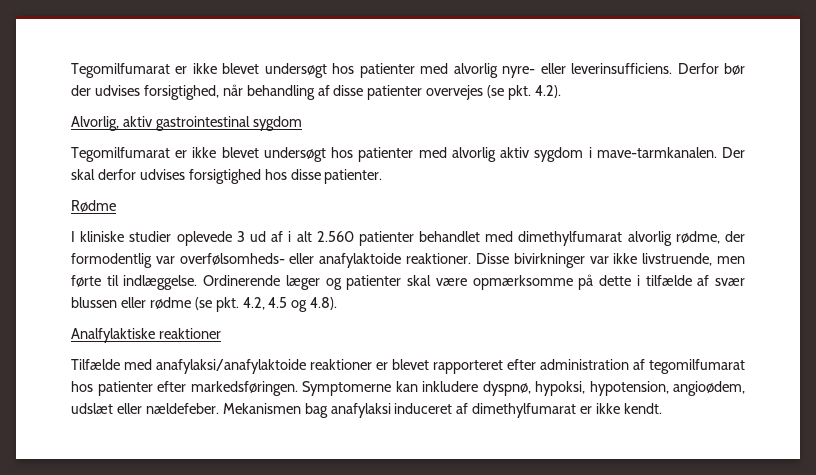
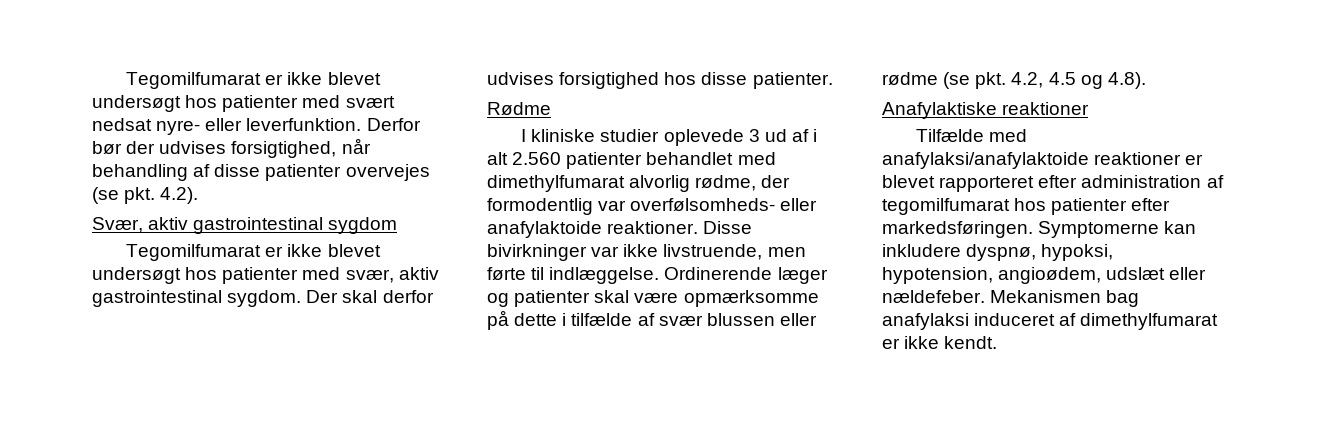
[71,63,498,78] Tegomilfumarat er ikke blevet undersøgt hos patienter med alvorlig -> [126,72,381,89] [92,95,395,112] [92,118,152,131] Tegomilfumarat er ikke blevet undersøgt hos patienter med svært nedsat
[571,63,673,74] leverinsufficiens. -> [246,118,362,131] leverfunktion.
[71,116,119,131] Alvorlig, -> [92,217,143,233] Svær,
[451,147,717,162] alvorlig aktiv sygdom i mave-tarmkanalen. -> [345,267,439,283] [92,290,302,307] svær, aktiv gastrointestinal sygdom.
[71,328,155,343] Analfylaktiske -> [882,102,997,119] Anafylaktiske

